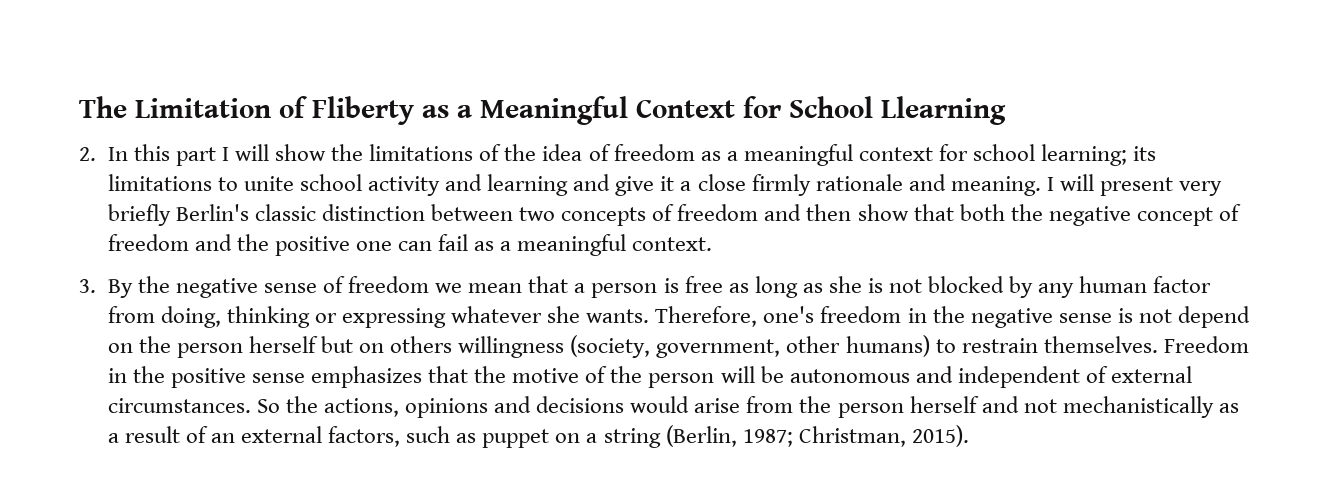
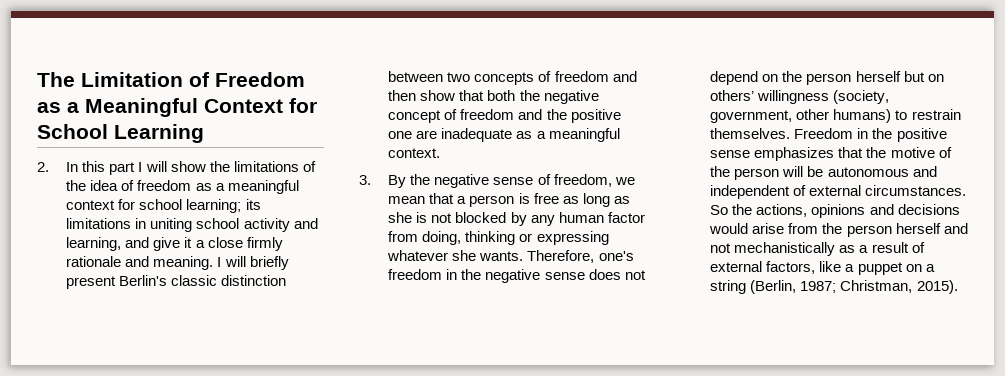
[312,96,414,125] Fliberty -> [215,72,305,87] Freedom
[881,96,1006,125] Llearning -> [114,124,204,143] Learning
[217,176,294,191] to unite -> [135,218,193,232] in uniting
[487,174,569,196] learning -> [66,237,122,251] learning,
[1100,177,1223,196] [107,204,171,226] present very briefly -> [249,256,289,270] [66,276,117,289] briefly present
[398,234,469,251] can fail -> [416,128,513,142] are inadequate
[348,276,430,293] freedom -> [553,174,612,187] freedom,
[1117,308,1133,323] is -> [588,269,621,280] does
[390,336,453,353] others -> [710,90,755,101] others’
[210,433,235,443] an -> (925, 247) none
[406,426,477,443] such as -> [819,261,855,272] like a

